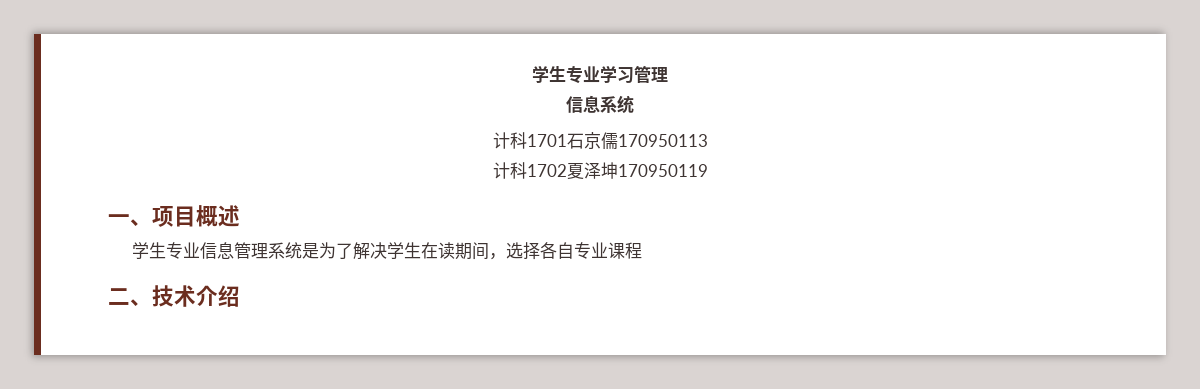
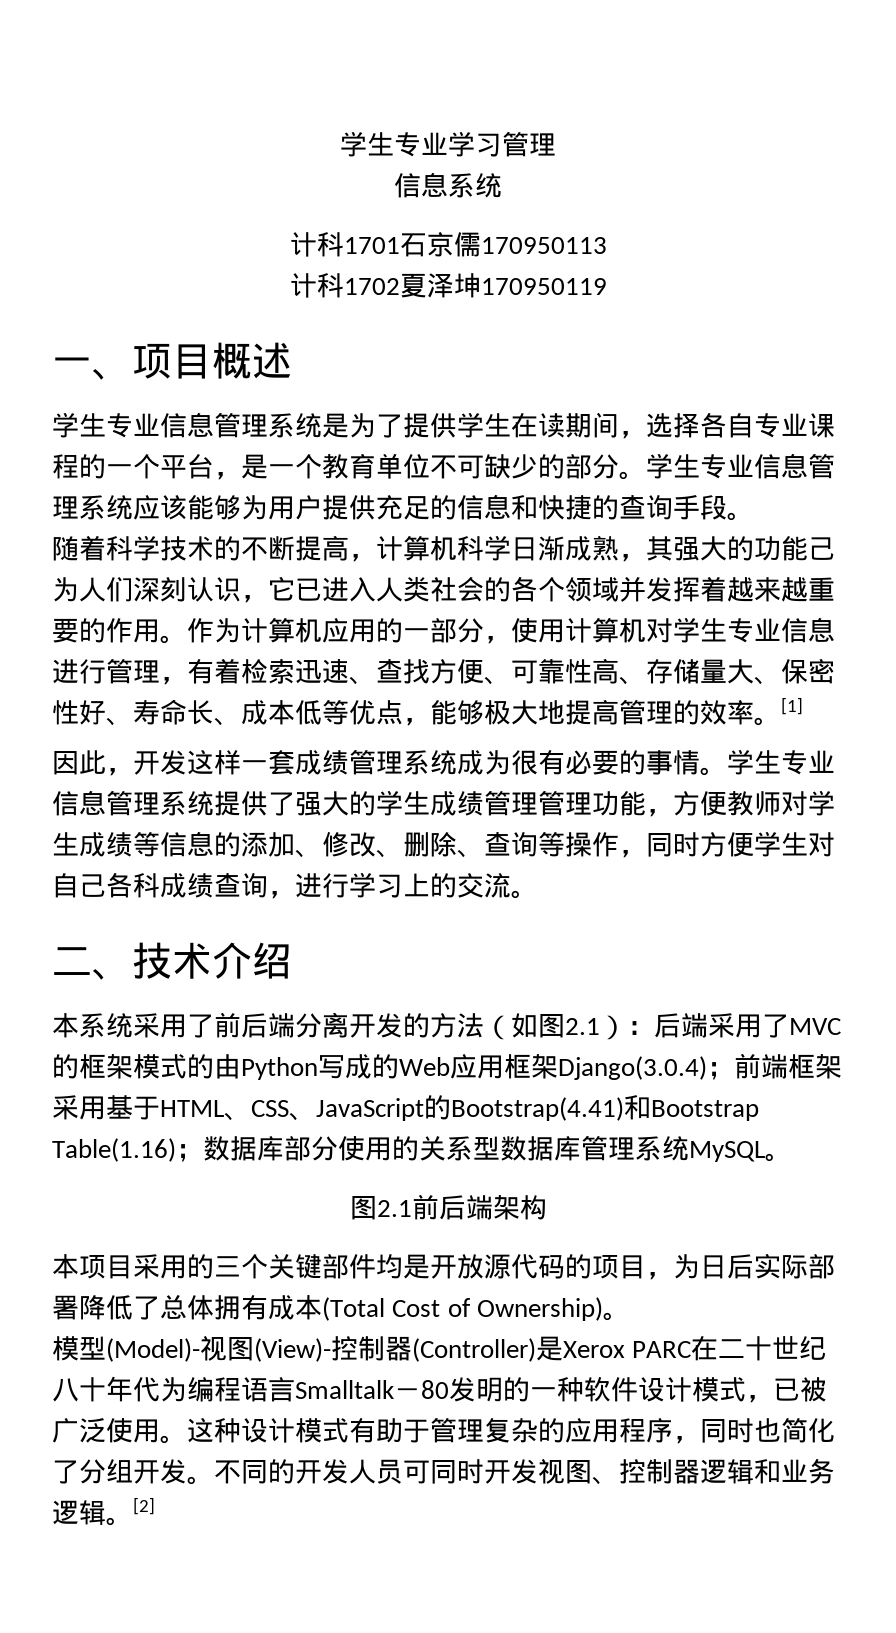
[352,242,387,260] 解决 -> [403,413,457,438] 提供
[108,285,240,307] // 二、技术介绍 -> [79,453,835,480] [52,494,754,521] [52,535,835,562] [52,576,835,603] [52,617,835,644] [52,658,835,685] [52,699,781,726] [781,697,803,715] [52,749,835,776] [52,790,835,817] [52,831,835,858] [52,872,538,899] [52,942,292,980] [52,1012,841,1040] [52,1053,842,1080] [52,1095,759,1121] [52,1135,792,1162] [349,1194,547,1220] [52,1253,835,1280] [52,1295,630,1321] [52,1335,827,1362] [52,1376,827,1403] [52,1417,835,1444] [52,1458,835,1485] [52,1500,133,1526] [133,1497,155,1515] 的一个平台，是一个教育单位不可缺少的部分。学生专业信息管理系统应该能够为用户提供充足的信息和快捷的查询手段。 // 随着科学技术的不断提高，计算机科学日渐成熟，其强大的功能己为人们深刻认识，它已进入人类社会的各个领域并发挥着越来越重要的作用。作为计算机应用的一部分，使用计算机对学生专业信息进行管理，有着检索迅速、查找方便、可靠性高、存储量大、保密性好、寿命长、成本低等优点，能够极大地提高管理的效率。[1] // 因此，开发这样一套成绩管理系统成为很有必要的事情。学生专业信息管理系统提供了强大的学生成绩管理管理功能，方便教师对学生成绩等信息的添加、修改、删除、查询等操作，同时方便学生对自己各科成绩查询，进行学习上的交流。 // 二、技术介绍 // 本系统采用了前后端分离开发的方法（如图2.1）：后端采用了MVC的框架模式的由Python写成的Web应用框架Django(3.0.4)；前端框架采用基于HTML、CSS、JavaScript的Bootstrap(4.41)和Bootstrap Table(1.16)；数据库部分使用的关系型数据库管理系统MySQL。 // 图2.1前后端架构 // 本项目采用的三个关键部件均是开放源代码的项目，为日后实际部署降低了总体拥有成本(Total Cost of Ownership)。 // 模型(Model)-视图(View)-控制器(Controller)是Xerox PARC在二十世纪八十年代为编程语言Smalltalk－80发明的一种软件设计模式，已被广泛使用。这种设计模式有助于管理复杂的应用程序，同时也简化了分组开发。不同的开发人员可同时开发视图、控制器逻辑和业务逻辑。[2]

